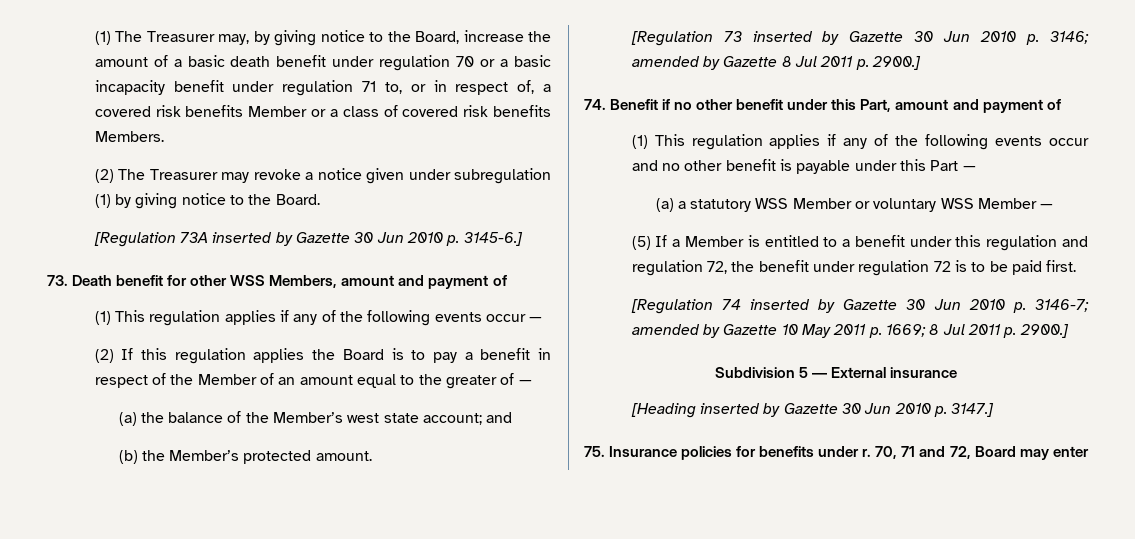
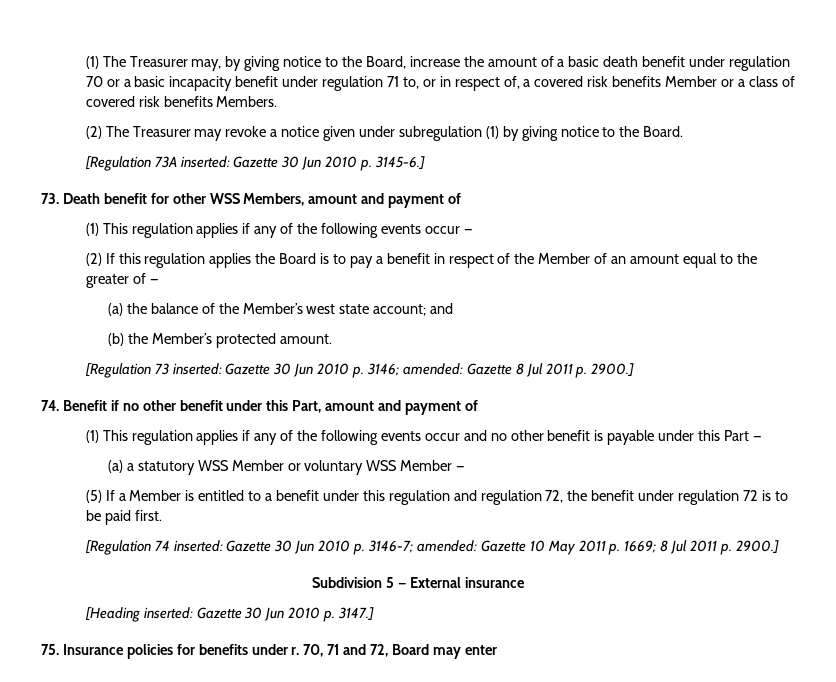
[212,232,293,246] inserted by -> [180,156,230,168] inserted:
[752,31,840,45] inserted by -> [172,363,222,375] inserted:
[631,56,721,70] amended by -> [402,363,463,375] amended:
[749,299,836,313] inserted by -> [173,540,223,552] inserted:
[631,324,721,338] amended by -> [416,540,477,552] amended:
[700,403,781,417] inserted by -> [143,607,193,619] inserted:

